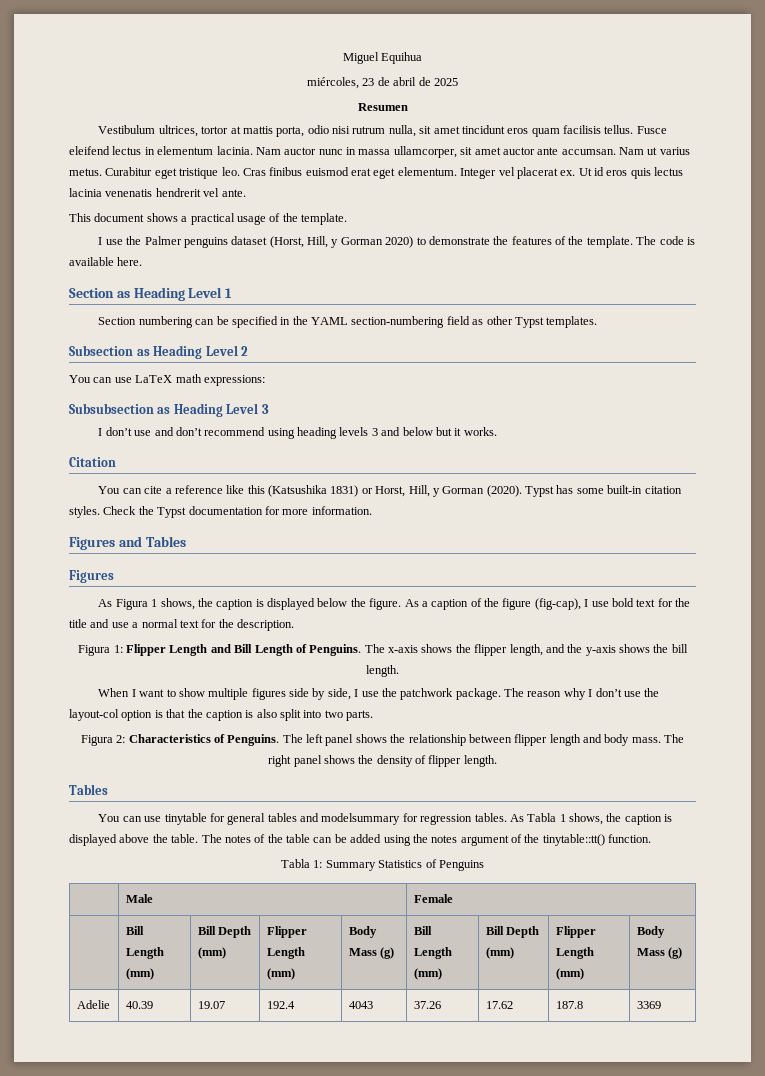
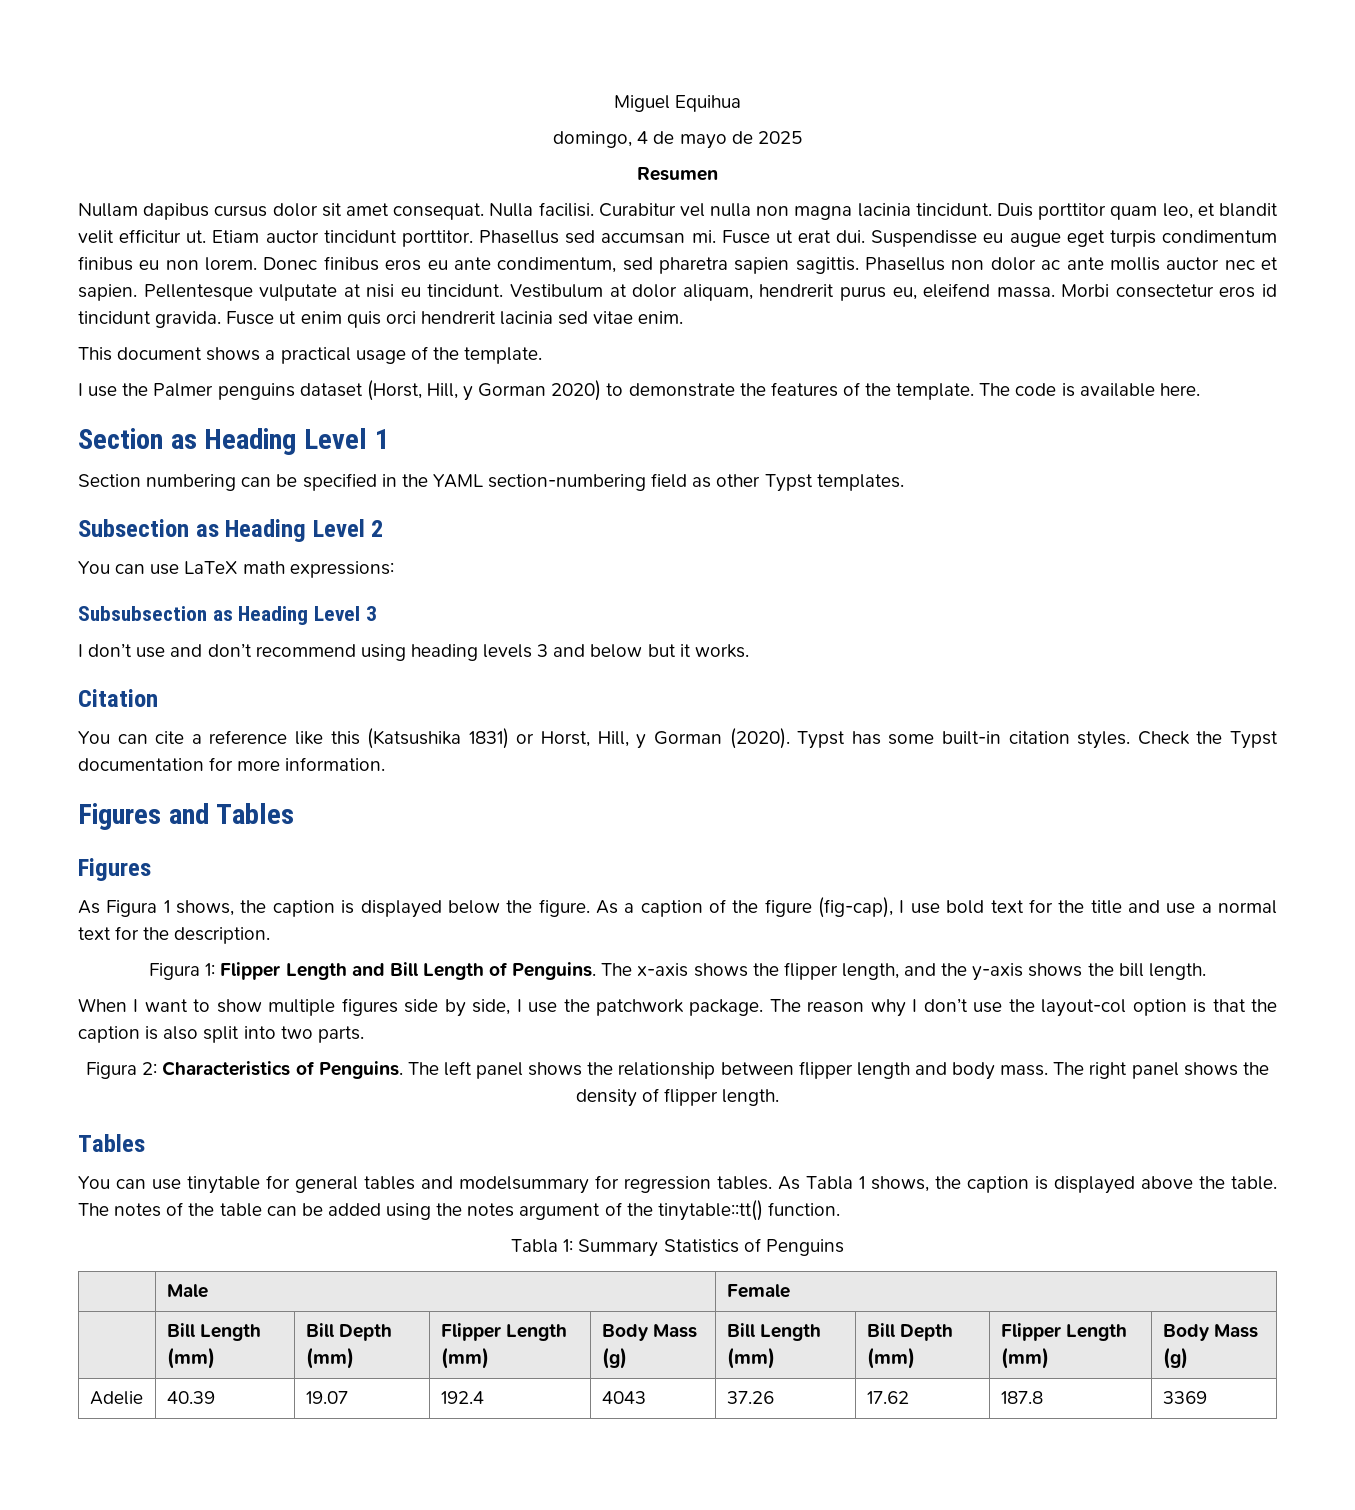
[307,77,417,89] miércoles, 23 de abril -> [553,131,727,149] domingo, 4 de mayo
[98,125,667,137] [69,146,690,158] [69,167,684,179] [69,188,246,197] Vestibulum ultrices, tortor at mattis porta, odio nisi rutrum nulla, sit amet tincidunt eros quam facilisis tellus. Fusce eleifend lectus in elementum lacinia. Nam auctor nunc in massa ullamcorper, sit amet auctor ante accumsan. Nam ut varius metus. Curabitur eget tristique leo. Cras finibus euismod erat eget elementum. Integer vel placerat ex. Ut id eros quis lectus lacinia venenatis hendrerit vel ante. -> [78,202,1278,220] [78,229,1277,247] [78,256,1278,274] [78,283,1277,301] [78,311,684,328] Nullam dapibus cursus dolor sit amet consequat. Nulla facilisi. Curabitur vel nulla non magna lacinia tincidunt. Duis porttitor quam leo, et blandit velit efficitur ut. Etiam auctor tincidunt porttitor. Phasellus sed accumsan mi. Fusce ut erat dui. Suspendisse eu augue eget turpis condimentum finibus eu non lorem. Donec finibus eros eu ante condimentum, sed pharetra sapien sagittis. Phasellus non dolor ac ante mollis auctor nec et sapien. Pellentesque vulputate at nisi eu tincidunt. Vestibulum at dolor aliquam, hendrerit purus eu, eleifend massa. Morbi consectetur eros id tincidunt gravida. Fusce ut enim quis orci hendrerit lacinia sed vitae enim.

